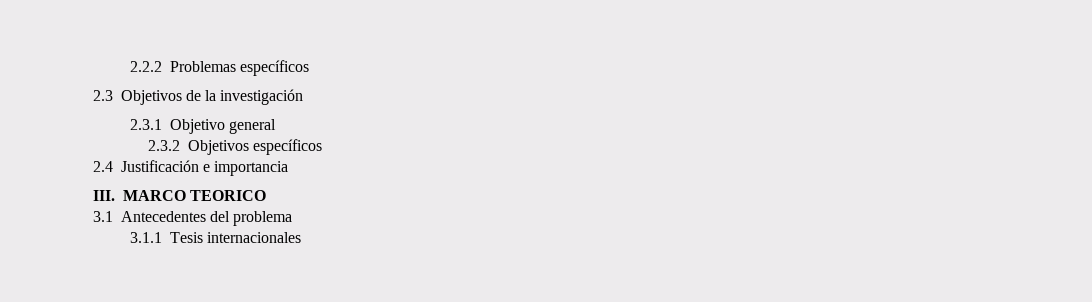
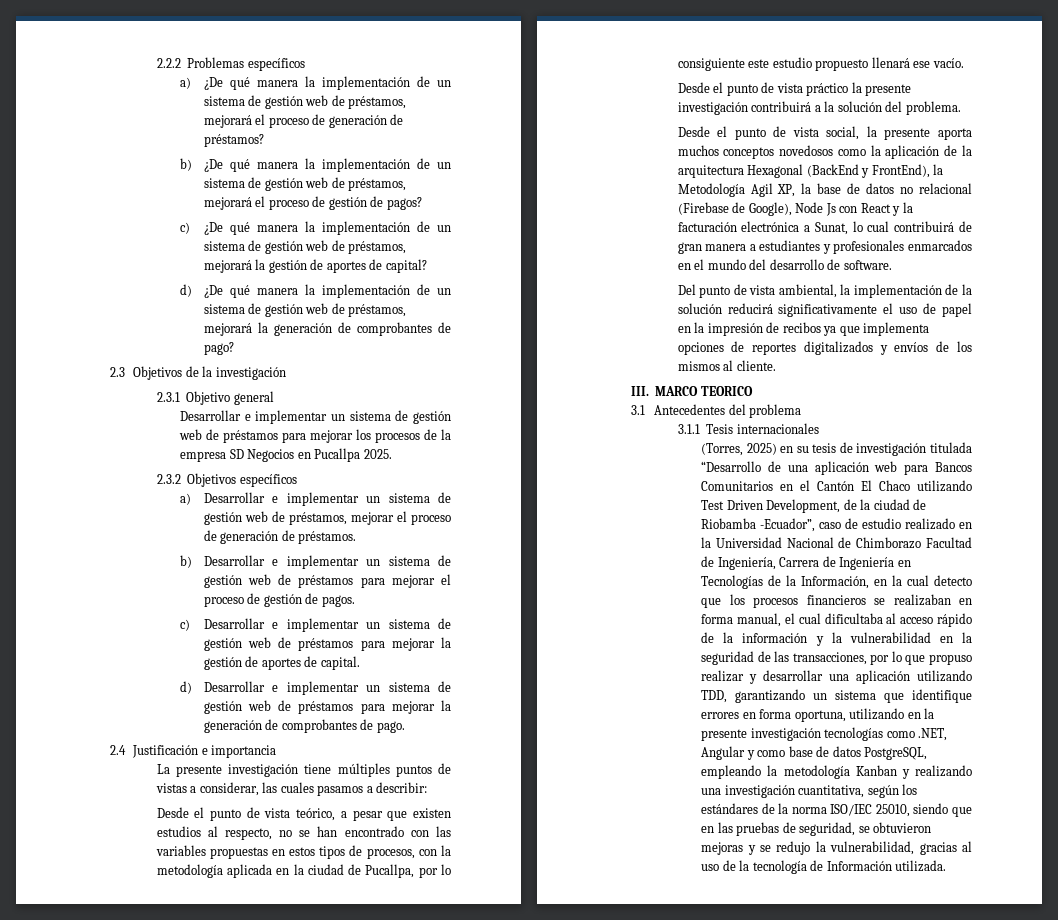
(309, 68) none -> [180,76,451,90] [203,95,407,109] [203,114,404,128] [203,134,264,147] [180,158,451,172] [203,177,407,191] [203,196,422,210] [180,221,451,235] [203,240,407,254] [203,259,427,273] [180,284,451,298] [203,303,407,317] [203,322,451,336] [203,342,234,355] // a) ¿De qué manera la implementación de un sistema de gestión web de préstamos, mejorará el proceso de generación de préstamos? // b) ¿De qué manera la implementación de un sistema de gestión web de préstamos, mejorará el proceso de gestión de pagos? // c) ¿De qué manera la implementación de un sistema de gestión web de préstamos, mejorará la gestión de aportes de capital? // d) ¿De qué manera la implementación de un sistema de gestión web de préstamos, mejorará la generación de comprobantes de pago?
[148,139,323,155] [92,160,289,176] 2.3.2 Objetivos específicos // 2.4 Justificación e importancia -> [180,410,451,424] [179,429,452,443] [180,448,392,462] [156,473,297,487] [180,492,451,506] [203,511,452,525] [203,530,357,544] [180,555,451,569] [203,574,452,588] [203,593,355,607] [180,618,451,632] [203,637,452,651] [203,656,360,670] [180,681,451,695] [203,700,452,714] [203,719,405,733] [109,745,277,758] [156,763,451,777] [155,782,428,796] [156,807,451,821] [156,826,452,840] [155,845,451,859] [156,864,451,878] [677,57,964,71] [677,82,912,96] [677,101,961,115] [677,126,972,140] [677,145,972,159] [677,164,944,178] [677,183,972,197] [677,202,913,216] [677,221,972,235] [677,240,972,254] [677,259,892,270] [677,284,972,298] [677,303,972,317] [677,322,930,336] [677,341,972,355] [677,360,776,371] Desarrollar e implementar un sistema de gestión web de préstamos para mejorar los procesos de la empresa SD Negocios en Pucallpa 2025. // 2.3.2 Objetivos específicos // a) Desarrollar e implementar un sistema de gestión web de préstamos, mejorar el proceso de generación de préstamos. // b) Desarrollar e implementar un sistema de gestión web de préstamos para mejorar el proceso de gestión de pagos. // c) Desarrollar e implementar un sistema de gestión web de préstamos para mejorar la gestión de aportes de capital. // d) Desarrollar e implementar un sistema de gestión web de préstamos para mejorar la generación de comprobantes de pago. // 2.4 Justificación e importancia // La presente investigación tiene múltiples puntos de vistas a considerar, las cuales pasamos a describir: // Desde el punto de vista teórico, a pesar que existen estudios al respecto, no se han encontrado con las variables propuestas en estos tipos de procesos, con la metodología aplicada en la ciudad de Pucallpa, por lo consiguiente este estudio propuesto llenará ese vacío. // Desde el punto de vista práctico la presente investigación contribuirá a la solución del problema. // Desde el punto de vista social, la presente aporta muchos conceptos novedosos como la aplicación de la arquitectura Hexagonal (BackEnd y FrontEnd), la Metodología Agil XP, la base de datos no relacional (Firebase de Google), Node Js con React y la facturación electrónica a Sunat, lo cual contribuirá de gran manera a estudiantes y profesionales enmarcados en el mundo del desarrollo de software. // Del punto de vista ambiental, la implementación de la solución reducirá significativamente el uso de papel en la impresión de recibos ya que implementa opciones de reportes digitalizados y envíos de los mismos al cliente.
(301, 237) none -> [701,442,972,456] [701,461,972,475] [701,480,972,492] [701,499,927,513] [701,518,972,532] [701,537,972,549] [701,556,911,570] [701,575,972,589] [701,594,972,608] [701,613,972,627] [701,632,972,646] [701,651,972,665] [701,670,972,684] [701,689,972,703] [701,708,935,722] [701,727,948,741] [701,746,928,760] [701,765,972,779] [701,784,918,798] [701,803,972,817] [701,822,932,836] [701,841,972,855] [701,860,947,874] // (Torres, 2025) en su tesis de investigación titulada “Desarrollo de una aplicación web para Bancos Comunitarios en el Cantón El Chaco utilizando Test Driven Development, de la ciudad de Riobamba -Ecuador”, caso de estudio realizado en la Universidad Nacional de Chimborazo Facultad de Ingeniería, Carrera de Ingeniería en Tecnologías de la Información, en la cual detecto que los procesos financieros se realizaban en forma manual, el cual dificultaba al acceso rápido de la información y la vulnerabilidad en la seguridad de las transacciones, por lo que propuso realizar y desarrollar una aplicación utilizando TDD, garantizando un sistema que identifique errores en forma oportuna, utilizando en la presente investigación tecnologías como .NET, Angular y como base de datos PostgreSQL, empleando la metodología Kanban y realizando una investigación cuantitativa, según los estándares de la norma ISO/IEC 25010, siendo que en las pruebas de seguridad, se obtuvieron mejoras y se redujo la vulnerabilidad, gracias al uso de la tecnología de Información utilizada.

